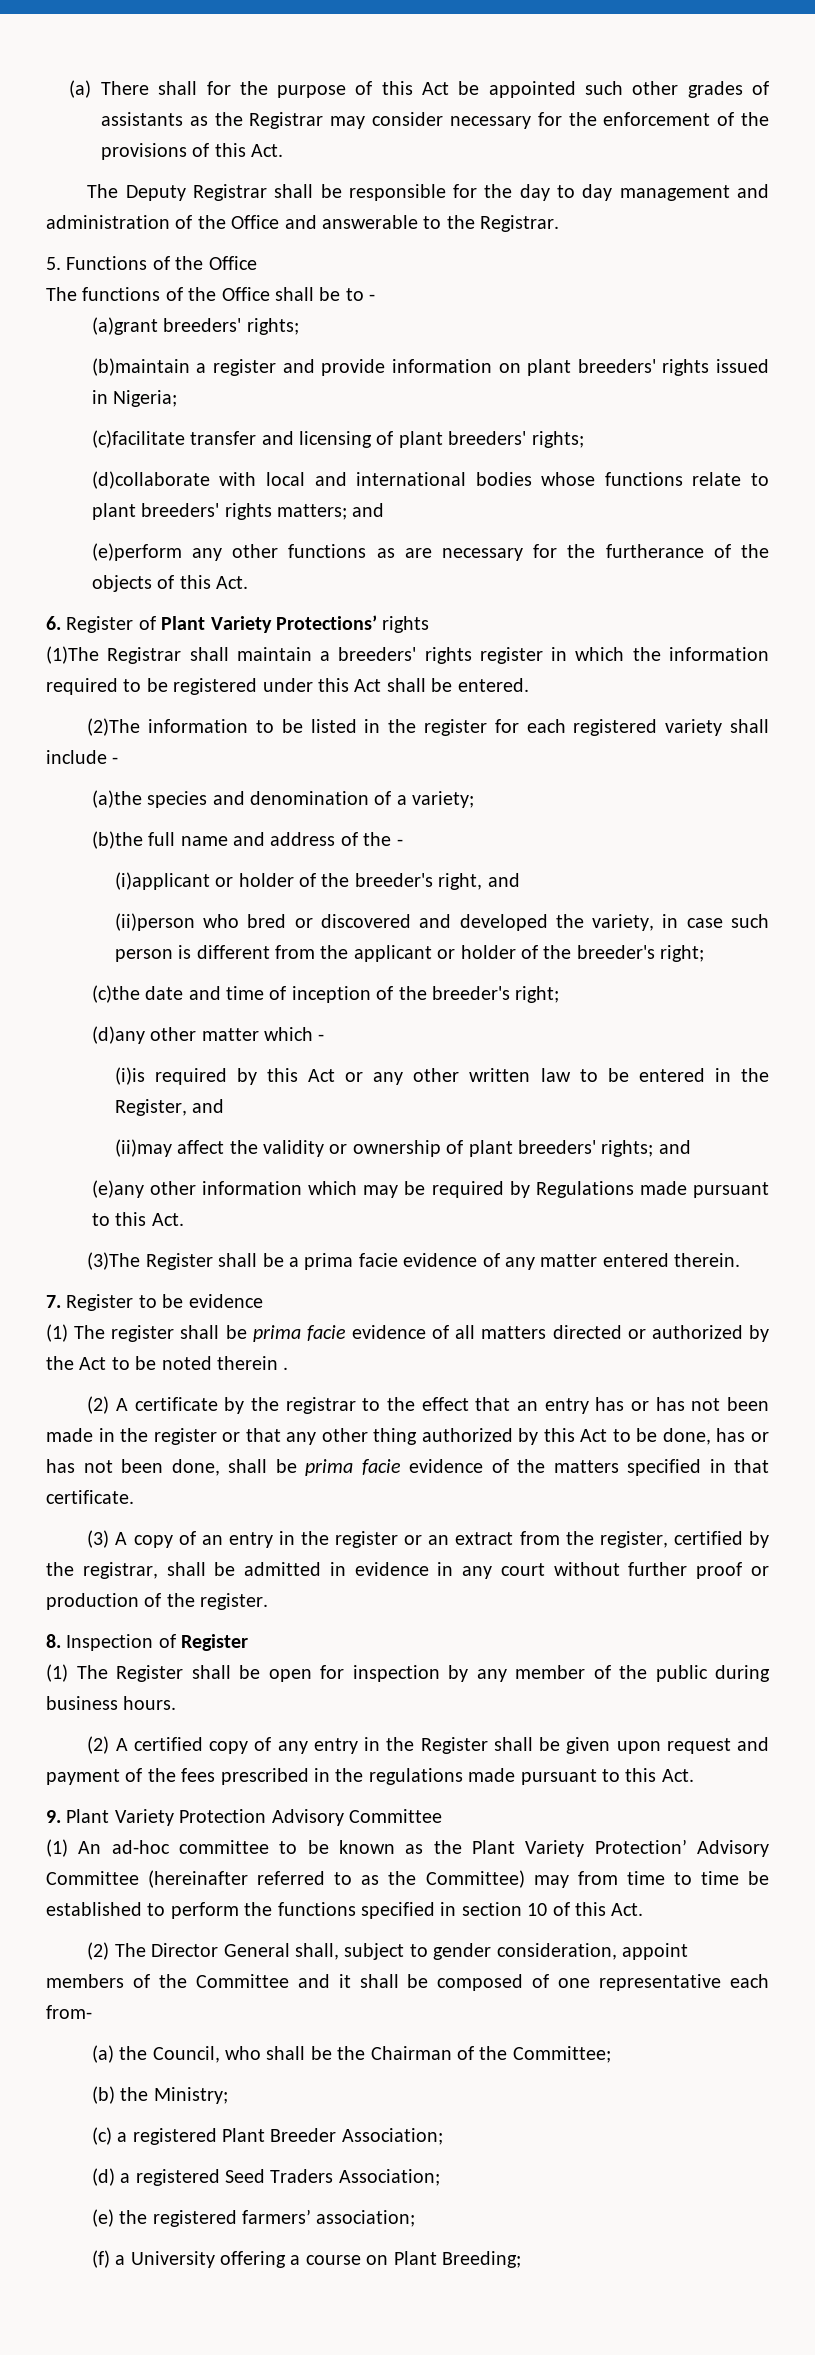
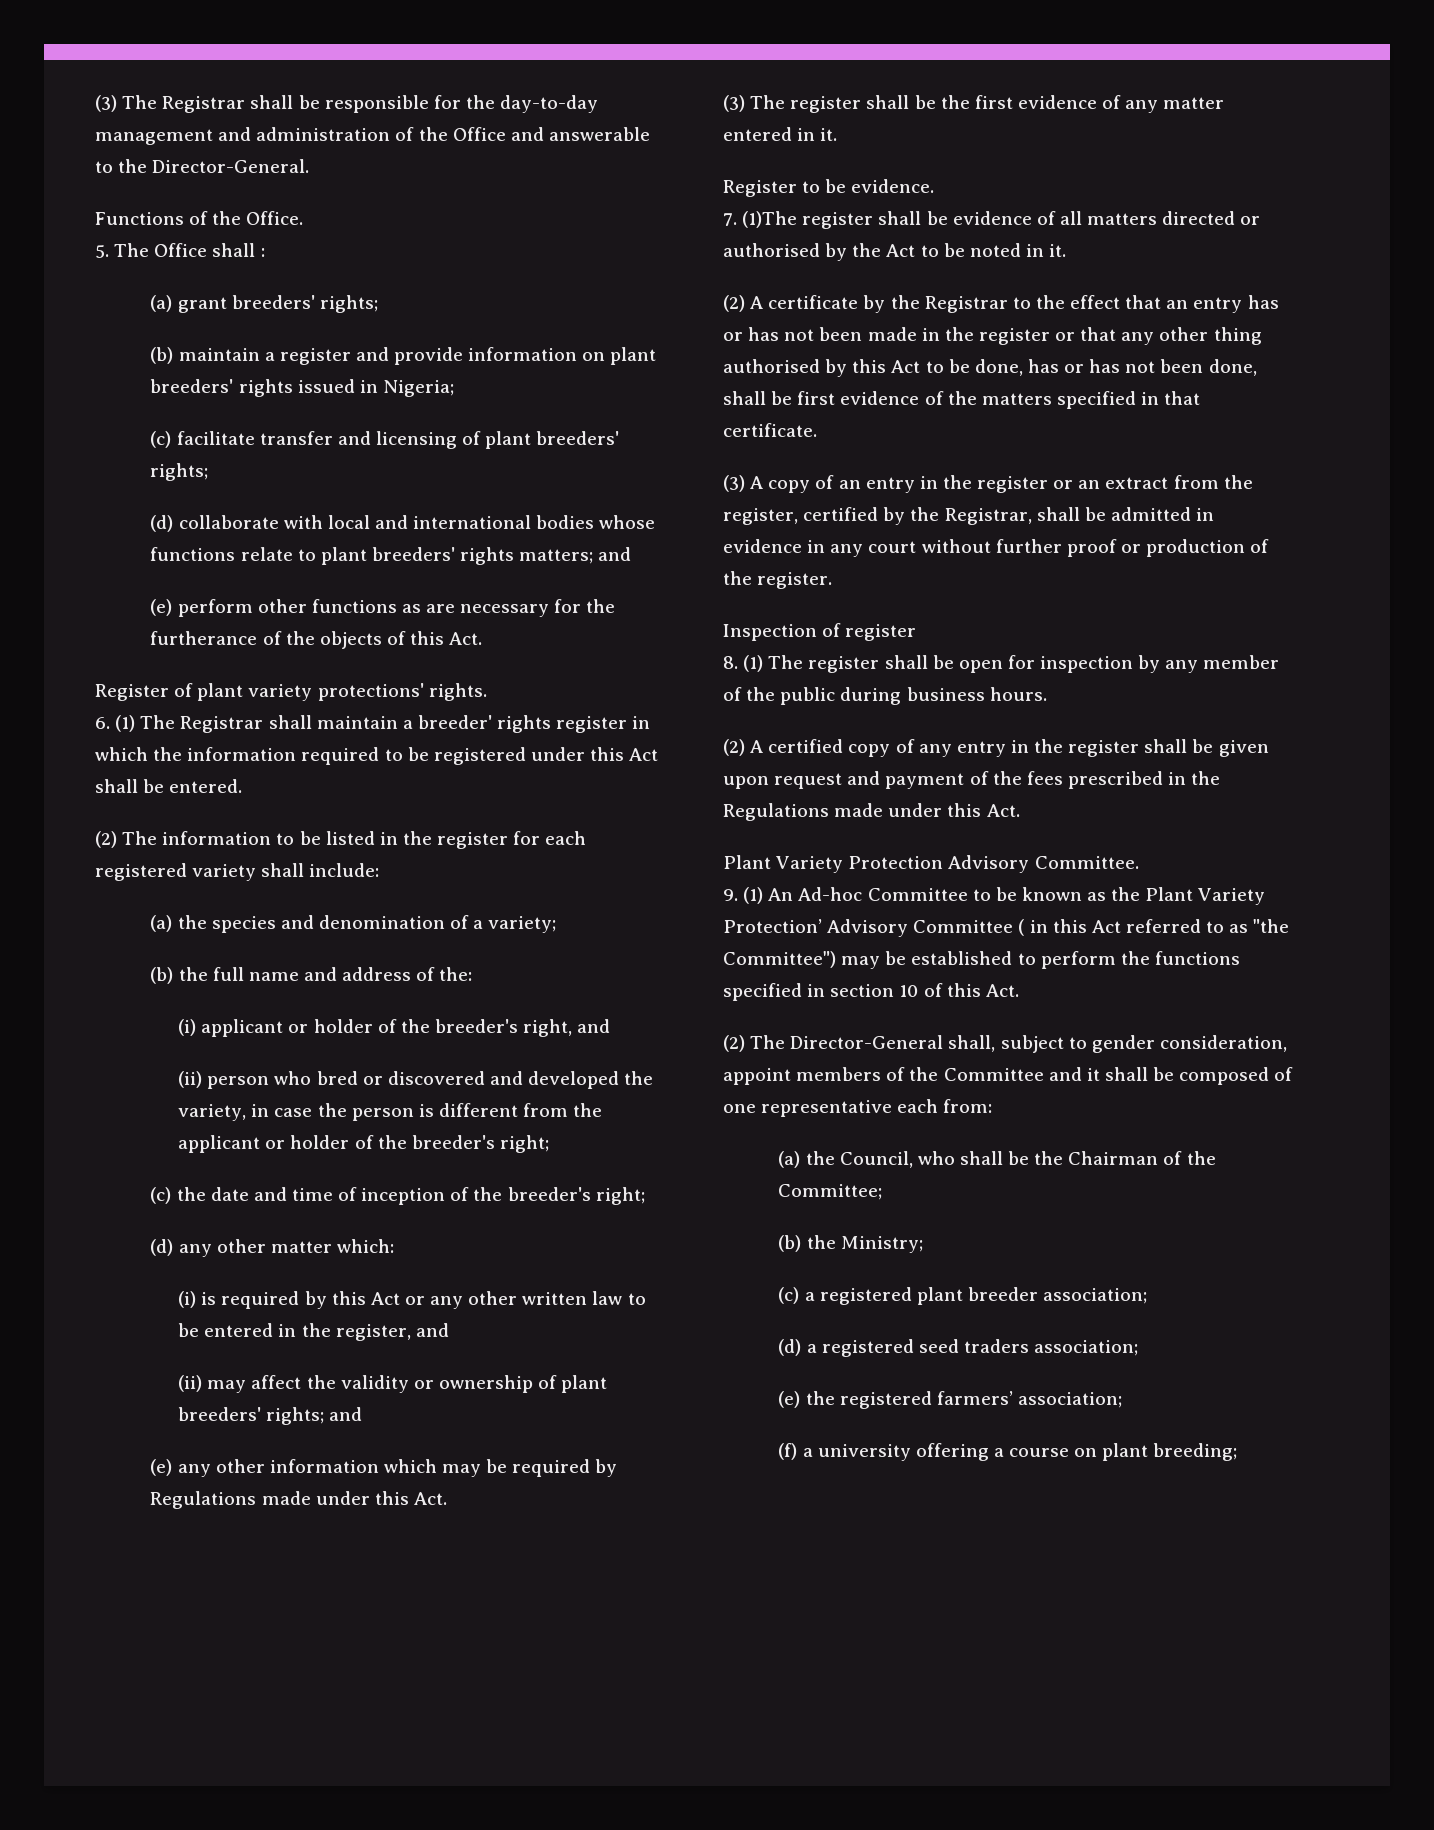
[68,80,769,98] [100,112,770,129] [100,143,284,160] [87,184,186,201] (a) There shall for the purpose of this Act be appointed such other grades of assistants as the Registrar may consider necessary for the enforcement of the provisions of this Act. // The Deputy -> [95,95,158,112] (3) The
[519,184,613,201] day to day -> [500,95,599,113] day-to-day
[480,215,560,232] [46,257,61,270] Registrar. // 5. -> [152,159,310,173] Director-General. //
[208,256,257,270] [46,287,376,301] [91,317,299,335] [91,358,190,376] Office // The functions of the Office shall be to - // (a)grant breeders' rights; // (b)maintain -> [246,211,304,225] [95,243,265,258] [150,295,378,313] [150,347,260,364] Office. // 5. The Office shall : // (a) grant breeders' rights; // (b) maintain
[91,430,185,448] (c)facilitate -> [150,431,255,448] (c) facilitate
[91,471,210,489] (d)collaborate -> [150,515,279,532] (d) collaborate
[91,543,223,561] (e)perform any -> [150,599,253,617] (e) perform
[46,616,61,630] 6. -> (483, 638) none
[161,615,430,633] [46,646,99,664] Plant Variety Protections’ rights // (1)The -> [197,683,487,701] [95,715,176,732] plant variety protections' rights. // 6. (1) The
[338,647,417,661] breeders' -> [417,715,492,729] breeder'
[87,718,141,736] (2)The -> [95,831,158,848] (2) The
[46,750,119,764] [91,790,142,808] include - // (a)the -> [309,863,380,877] [150,915,207,932] include: // (a) the
[91,831,143,849] (b)the -> [150,967,208,984] (b) the
[363,832,403,846] [114,872,210,890] the - // (i)applicant -> [439,967,473,981] [178,1019,284,1037] the: // (i) applicant
[114,913,195,931] (ii)person -> [178,1071,270,1089] (ii) person
[731,914,769,928] such -> [317,1103,347,1117] the
[91,985,140,1003] (c)the -> [150,1187,206,1204] (c) the
[91,1026,325,1044] [114,1067,145,1085] (d)any other matter which - // (i)is -> [150,1239,394,1257] [178,1291,217,1308] (d) any other matter which: // (i) is
[114,1099,225,1116] [114,1139,172,1157] Register, and // (ii)may -> [335,1323,449,1341] [178,1375,247,1393] register, and // (ii) may
[91,1180,144,1198] (e)any -> [150,1459,211,1477] (e) any
[693,1182,770,1198] [91,1212,184,1226] [87,1252,398,1270] pursuant to this Act. // (3)The Register shall be a prima facie -> [315,1491,447,1505] [723,95,1013,113] under this Act. // (3) The register shall be the first
[674,1253,741,1267] [46,1295,61,1308] therein. // 7. -> [797,128,838,141] in it. //
[188,1294,263,1308] [46,1324,346,1342] evidence // (1) The register shall be prima facie -> [851,179,935,193] [723,211,948,229] evidence. // 7. (1)The register shall be
[651,1325,743,1339] authorized -> [723,243,820,257] authorised
[217,1356,289,1370] therein . -> [1025,244,1067,257] in it.
[285,1397,356,1414] registrar -> [924,296,1008,313] Registrar
[421,1428,513,1442] authorized -> [723,359,820,373] authorised
[305,1459,401,1476] prima facie -> [797,391,836,405] first
[82,1562,158,1579] registrar, -> [944,508,1032,525] Registrar,
[46,1634,61,1648] 8. -> (833, 580) none
[181,1634,249,1651] [46,1664,183,1682] Register // (1) The Register -> [845,624,917,641] [723,655,880,673] register // 8. (1) The register
[420,1737,488,1754] Register -> [1068,740,1140,757] register
[368,1768,694,1785] [46,1810,61,1823] regulations made pursuant to this Act. // 9. -> [723,803,1020,821] Regulations made under this Act. //
[349,1809,442,1823] [46,1839,269,1857] Committee // (1) An ad-hoc committee -> [1034,856,1139,869] [723,887,968,904] Committee. // 9. (1) An Ad-hoc Committee
[148,1870,739,1888] (hereinafter referred to as the Committee) may from time to time -> [1018,919,1290,936] [723,951,881,969] ( in this Act referred to as "the Committee") may
[151,1943,290,1957] Director General -> [790,1035,944,1049] Director-General
[46,2005,92,2019] from- -> [943,1099,993,1113] from:
[222,2128,443,2145] Plant Breeder Association; -> [916,1287,1148,1305] plant breeder association;
[225,2169,440,2186] Seed Traders Association; -> [918,1339,1139,1356] seed traders association;
[130,2251,215,2268] University -> [817,1444,911,1461] university
[393,2251,522,2268] Plant Breeding; -> [1102,1443,1238,1461] plant breeding;

